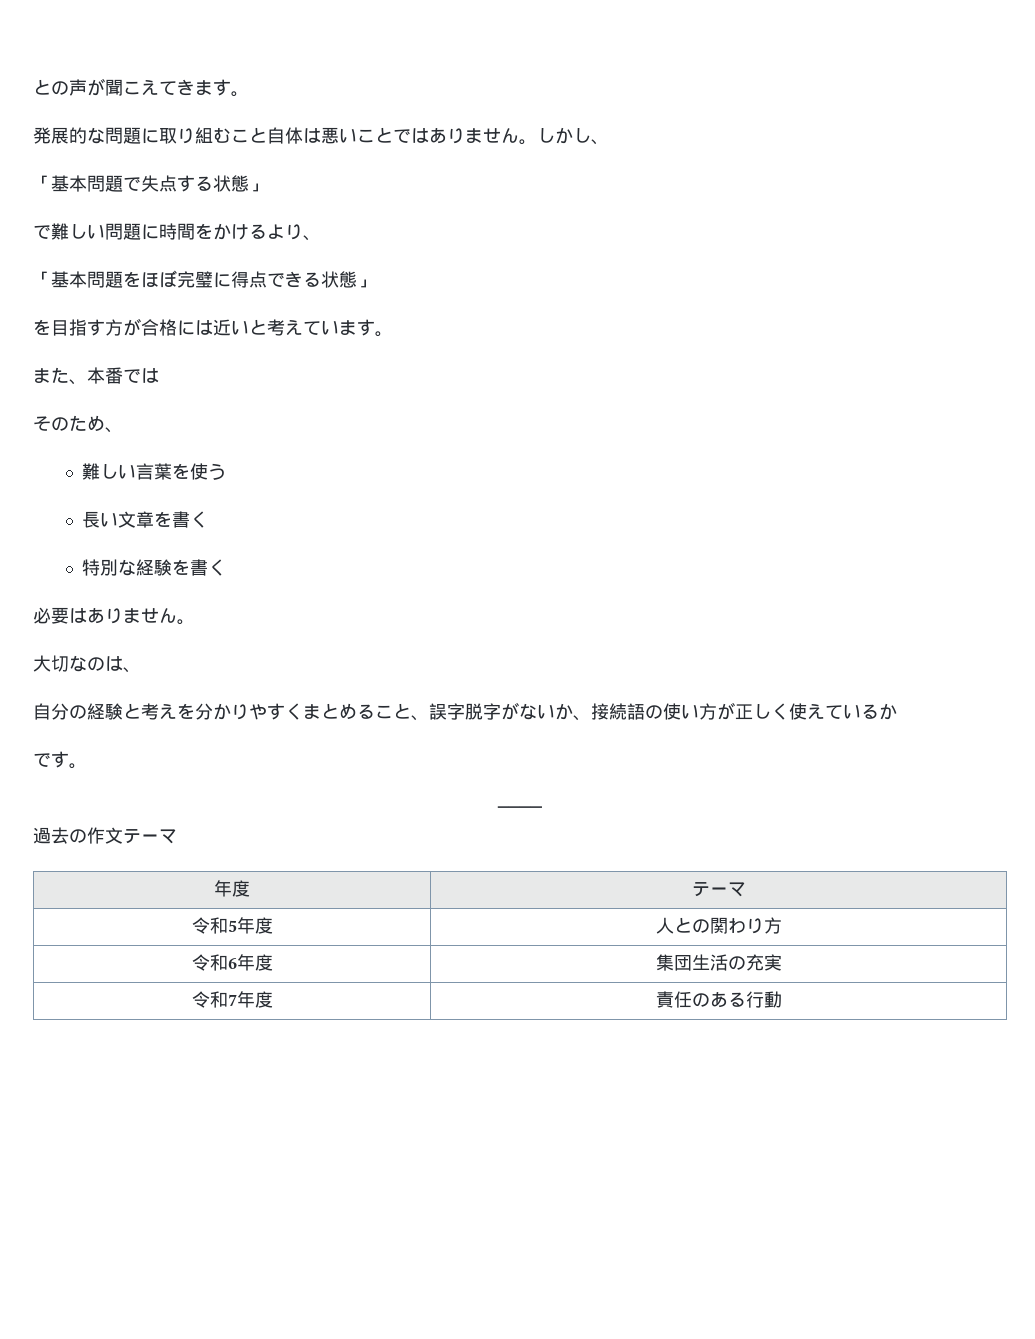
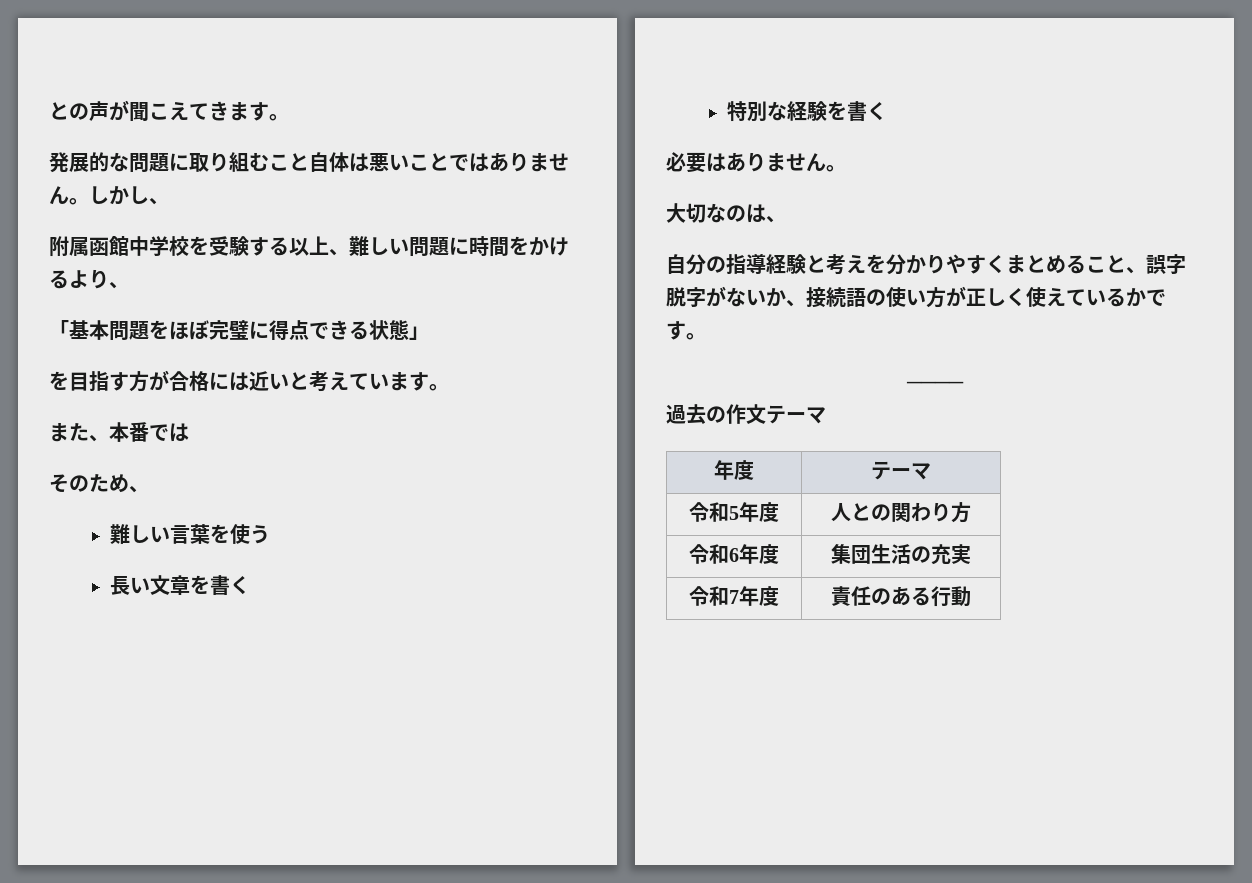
[33,175,267,192] [33,225,51,239] 「基本問題で失点する状態」 // で -> [49,236,349,257] 附属函館中学校を受験する以上、
(87, 712) none -> [726,253,766,274] 指導
(897, 711) // -> (1146, 297) none

